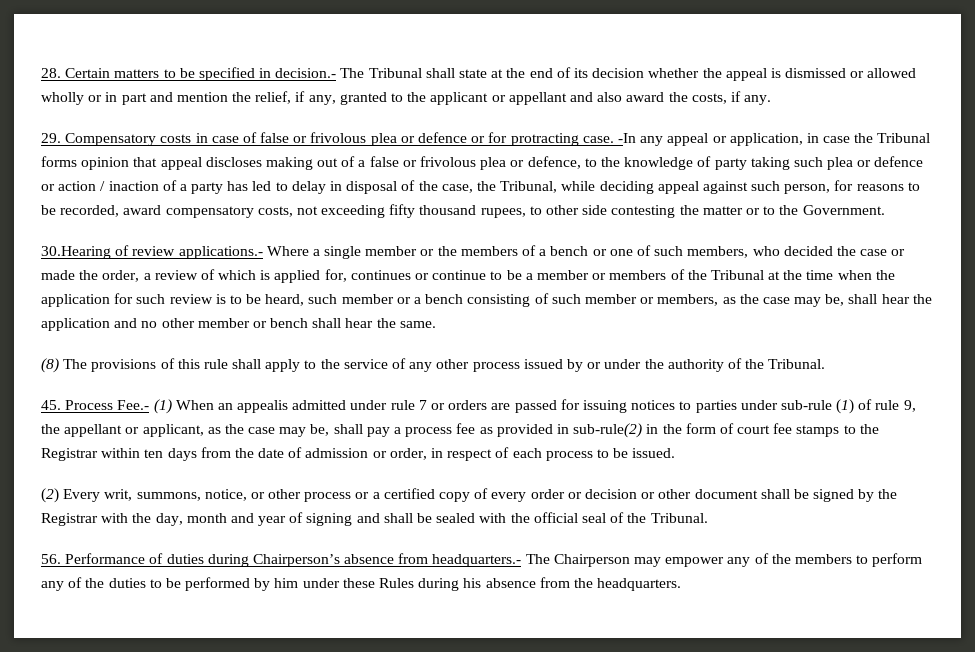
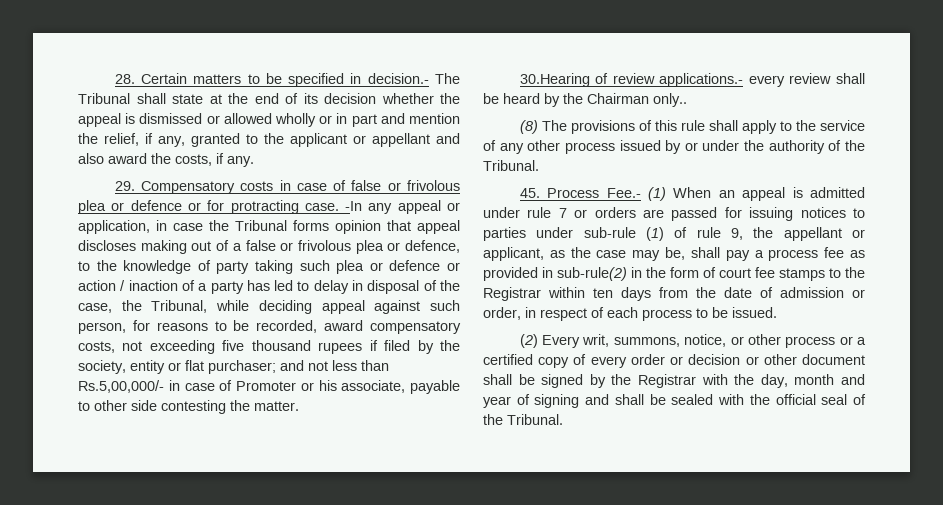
[389,204,526,218] fifty thousand rupees, -> [222,340,461,354] [78,360,389,374] [78,380,460,394] five thousand rupees if filed by the society, entity or flat purchaser; and not less than Rs.5,00,000/- in case of Promoter or his associate, payable
[702,205,885,215] matter or to the Government. -> [254,401,299,411] matter.
[266,245,906,259] [41,269,895,283] [41,293,932,307] [41,318,436,331] Where a single member or the members of a bench or one of such members, who decided the case or made the order, a review of which is applied for, continues or continue to be a member or members of the Tribunal at the time when the application for such review is to be heard, such member or a bench consisting of such member or members, as the case may be, shall hear the application and no other member or bench shall hear the same. -> [748,73,865,87] [483,93,687,107] every review shall be heard by the Chairman only..
[237,400,289,413] appealis -> [742,187,803,201] appeal is
[41,553,923,567] [41,577,682,591] // 56. Performance of duties during Chairperson’s absence from headquarters.- The Chairperson may empower any of the members to perform any of the duties to be performed by him under these Rules during his absence from the headquarters. -> (563, 419) none

